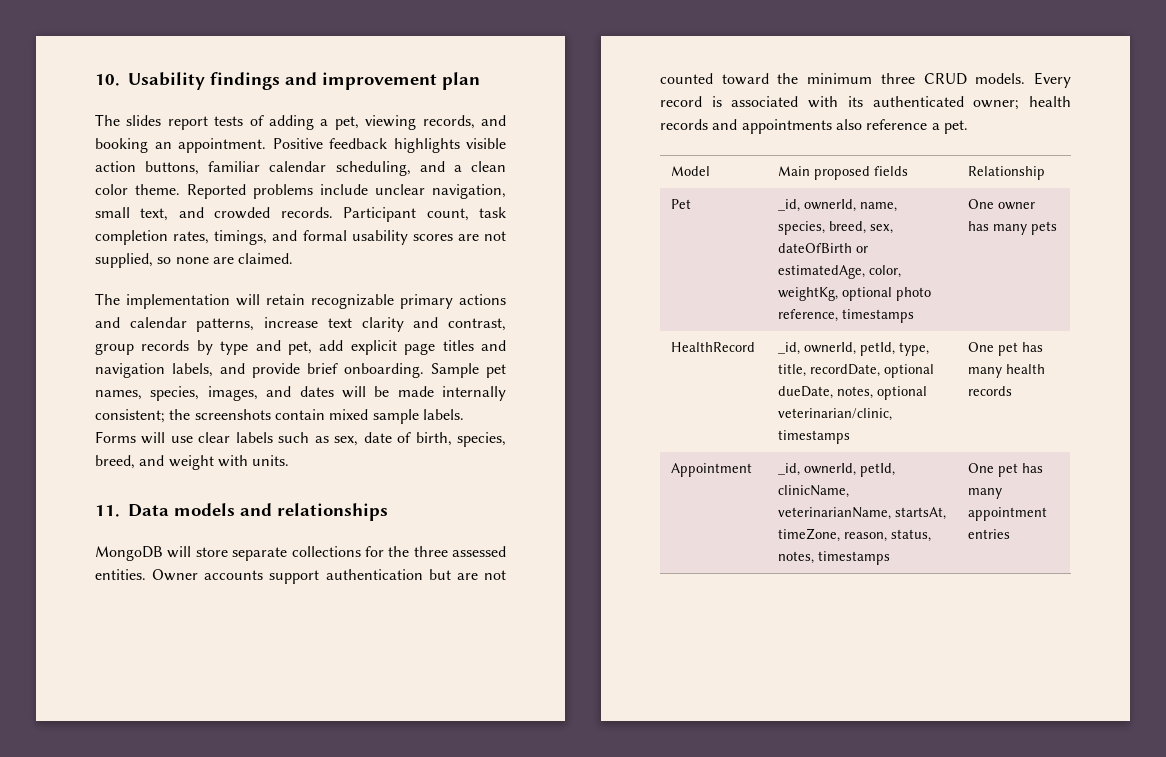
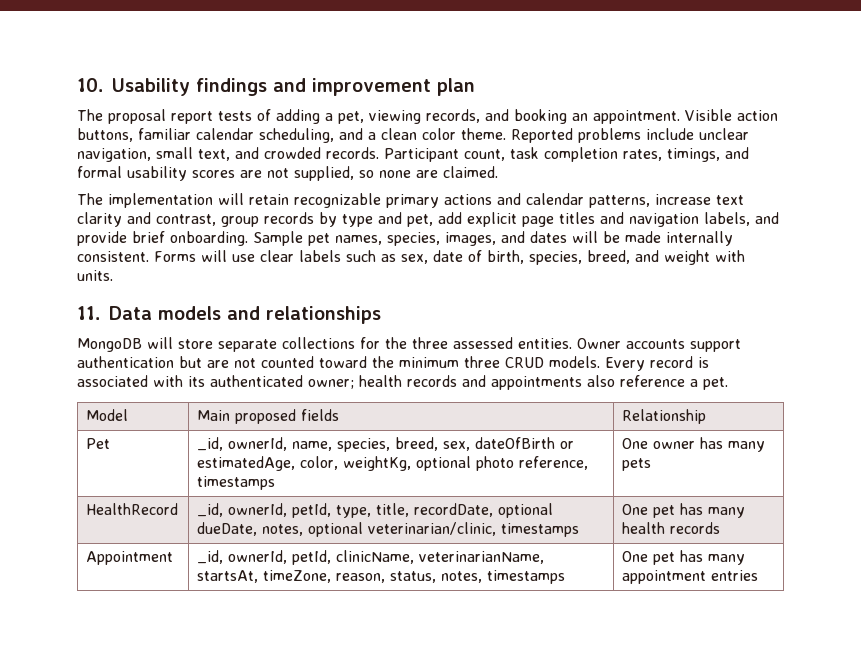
[126,115,162,126] slides -> [108,109,166,124] proposal
[272,138,506,153] Positive feedback highlights visible -> [685,109,732,121] Visible
[95,409,464,424] consistent; the screenshots contain mixed sample labels. -> [77,251,149,262] consistent.

